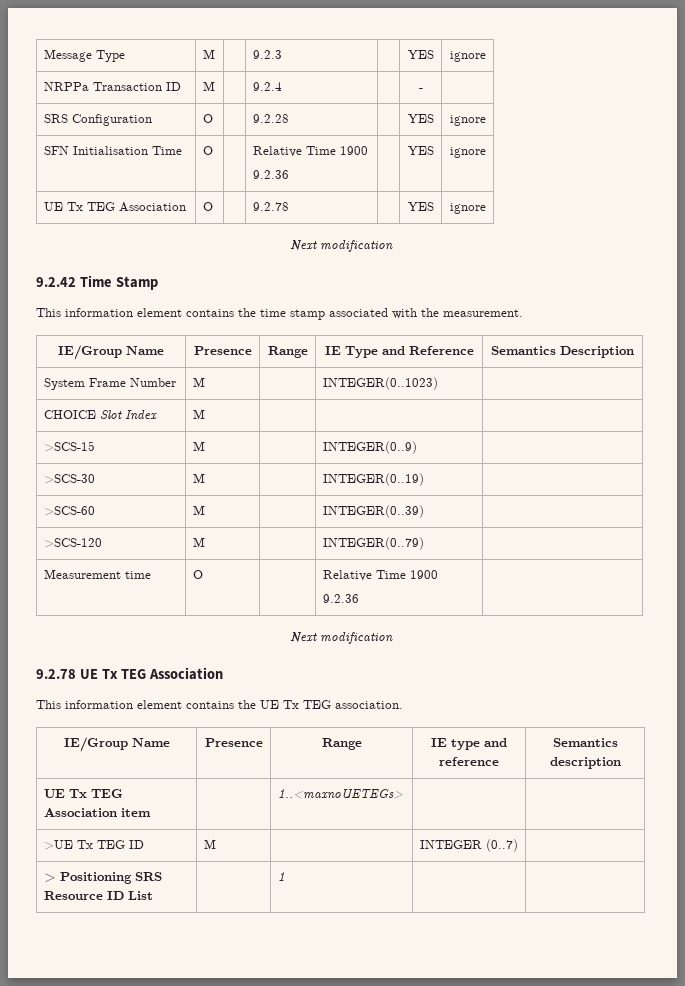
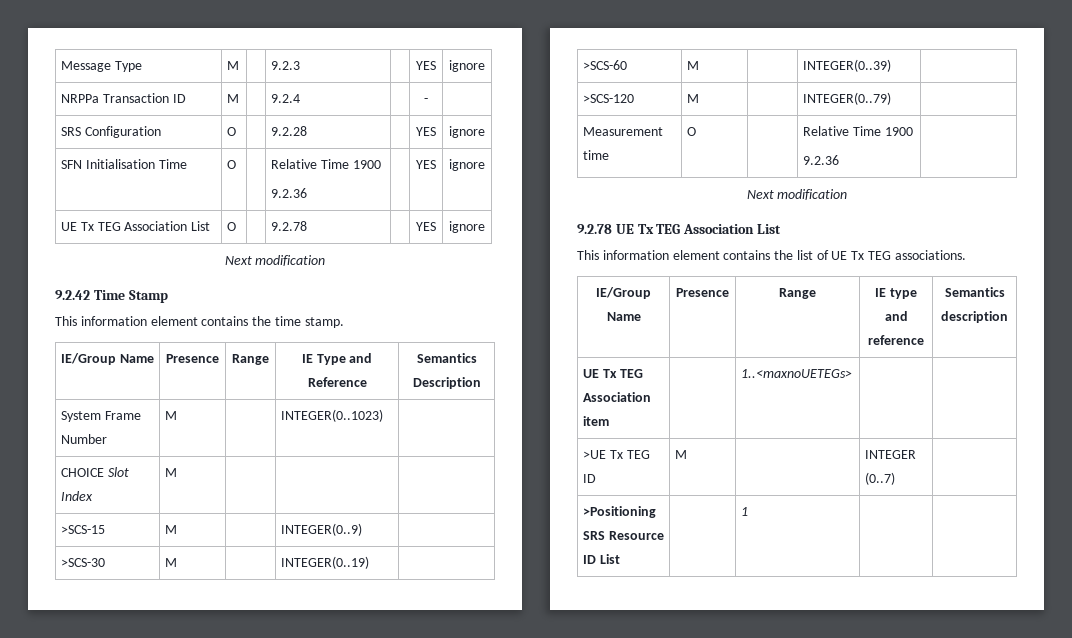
(186, 207) none -> [191,221,211,231] List
[290,308,523,320] stamp associated with the measurement. -> [304,317,344,328] stamp.
[36,700,403,709] // This information element contains the UE Tx TEG association. -> [756,224,781,234] [577,250,966,260] List // This information element contains the list of UE Tx TEG associations.
[43,872,132,884] > Positioning -> [582,506,656,518] >Positioning

